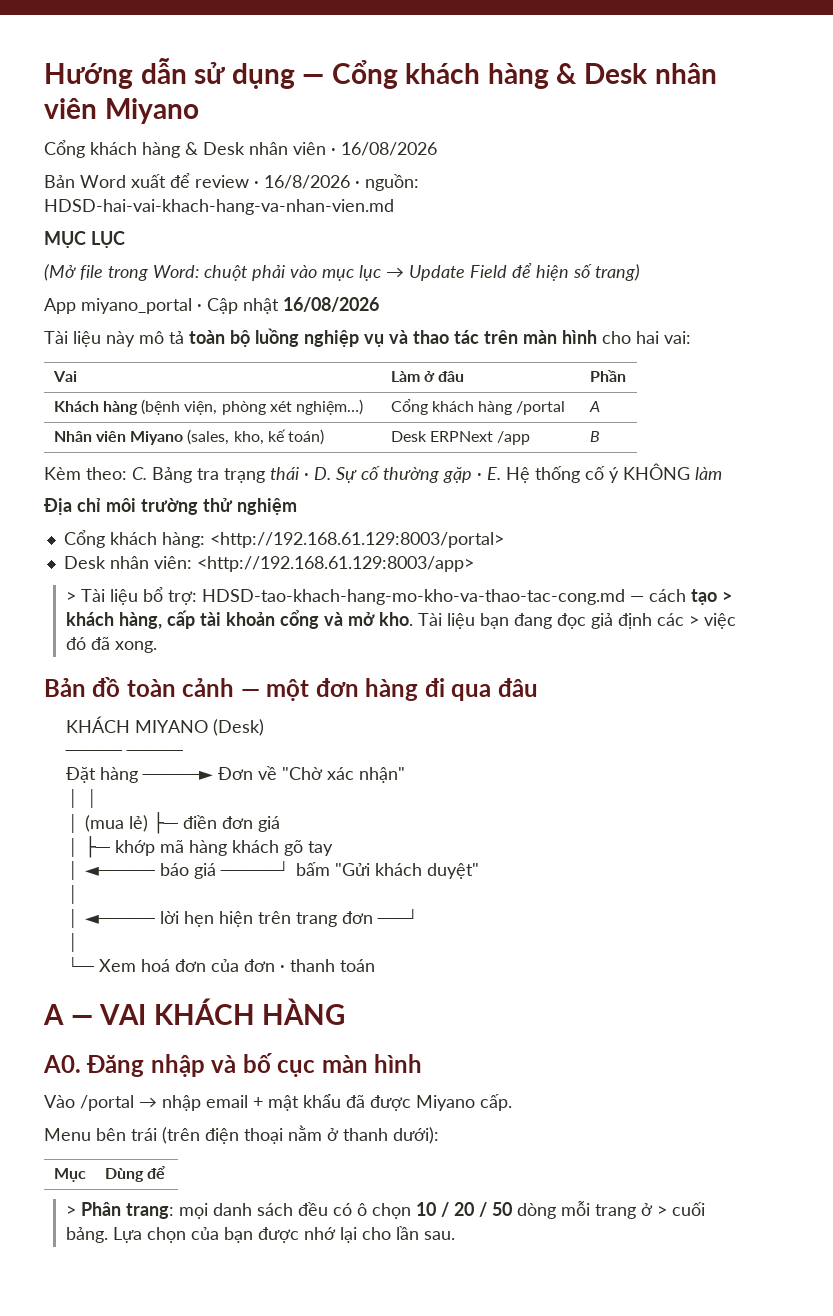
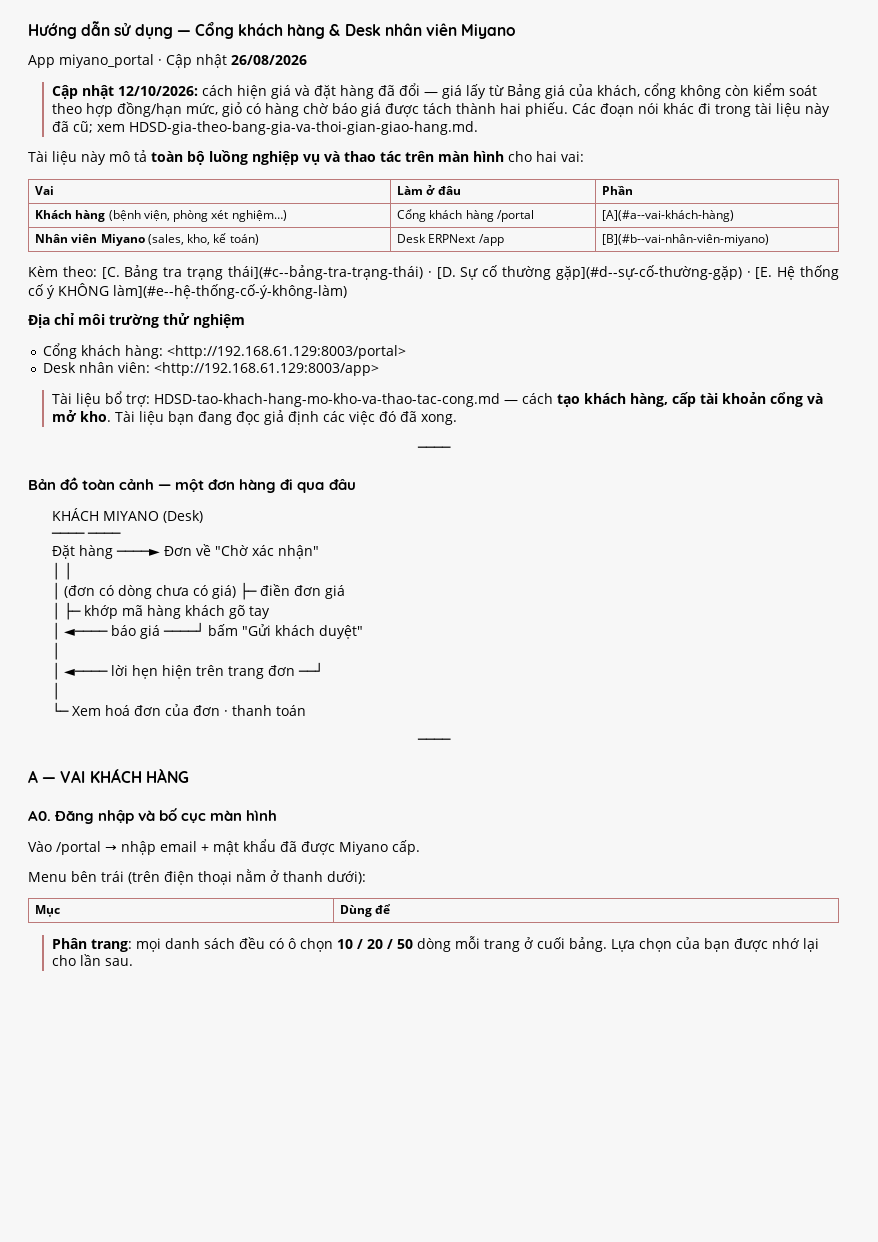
[44,140,437,158] [44,173,419,191] [44,199,394,215] [44,231,125,248] [44,263,640,281] // Cổng khách hàng & Desk nhân viên · 16/08/2026 // Bản Word xuất để review · 16/8/2026 · nguồn: HDSD-hai-vai-khach-hang-va-nhan-vien.md // MỤC LỤC // (Mở file trong Word: chuột phải vào mục lục → Update Field để hiện số trang) -> (517, 31) none
[283,297,379,312] 16/08/2026 -> [231,55,307,65] [51,83,817,100] [51,102,830,117] [51,121,478,135] 26/08/2026 // Cập nhật 12/10/2026: cách hiện giá và đặt hàng đã đổi — giá lấy từ Bảng giá của khách, cổng không còn kiểm soát theo hợp đồng/hạn mức, giỏ có hàng chờ báo giá được tách thành hai phiếu. Các đoạn nói khác đi trong tài liệu này đã cũ; xem HDSD-gia-theo-bang-gia-va-thoi-gian-giao-hang.md.
[588,401,600,412] A -> [602,210,735,222] [A](#a--vai-khách-hàng)
[589,431,600,442] B -> [602,234,770,246] [B](#b--vai-nhân-viên-miyano)
[132,467,147,480] C. -> [101,267,120,279] [C.
[270,466,501,483] thái · D. Sự cố thường gặp · E. -> [227,265,773,280] thái](#c--bảng-tra-trạng-thái) · [D. Sự cố thường gặp](#d--sự-cố-thường-gặp) · [E.
[695,467,722,480] làm -> [113,284,347,299] làm](#e--hệ-thống-cố-ý-không-làm)
[65,592,76,602] > -> (379, 369) none
[721,591,732,602] > -> (580, 401) none
[688,616,699,626] > -> (345, 416) none
(157, 647) none -> [416,446,451,452] // ────
[84,815,148,832] (mua lẻ) -> [63,585,236,599] (đơn có dòng chưa có giá)
(375, 965) none -> [416,738,451,744] // ────
[65,1206,76,1216] > -> (391, 909) none
[656,1206,667,1216] > -> (533, 943) none

